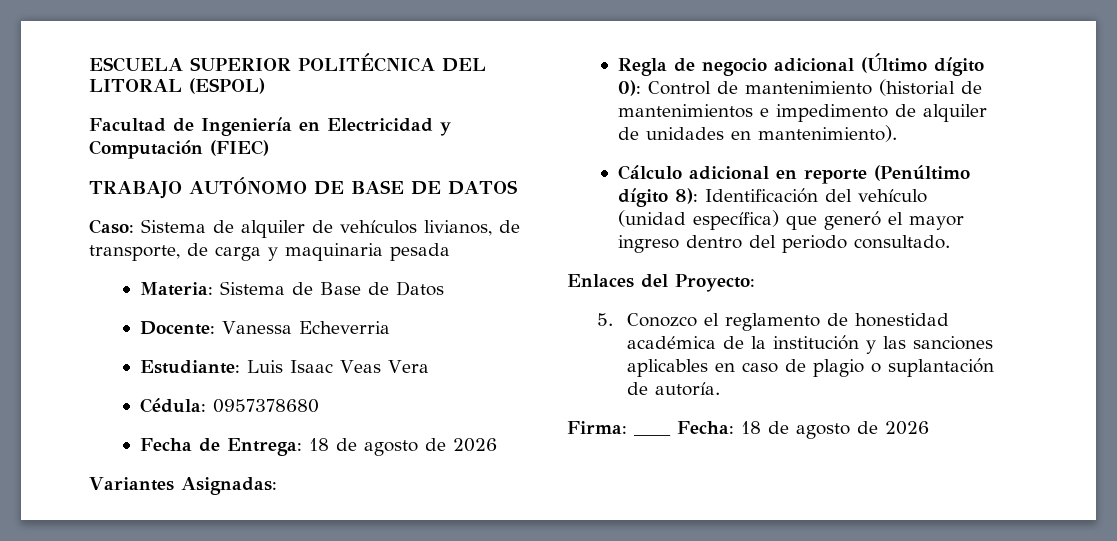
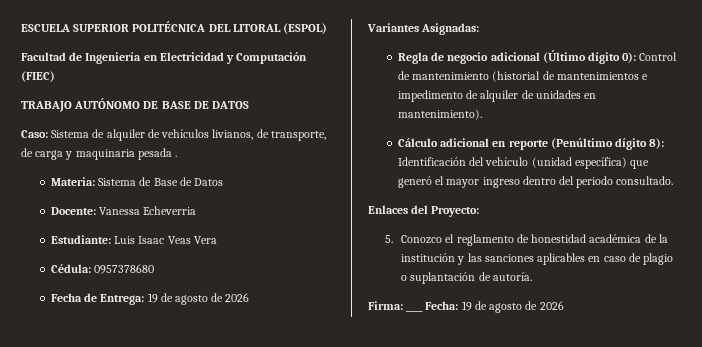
(450, 252) none -> [175,155,178,157] .
[308,438,329,451] 18 -> [147,293,158,303] 19
[741,421,761,434] 18 -> [461,301,472,311] 19

